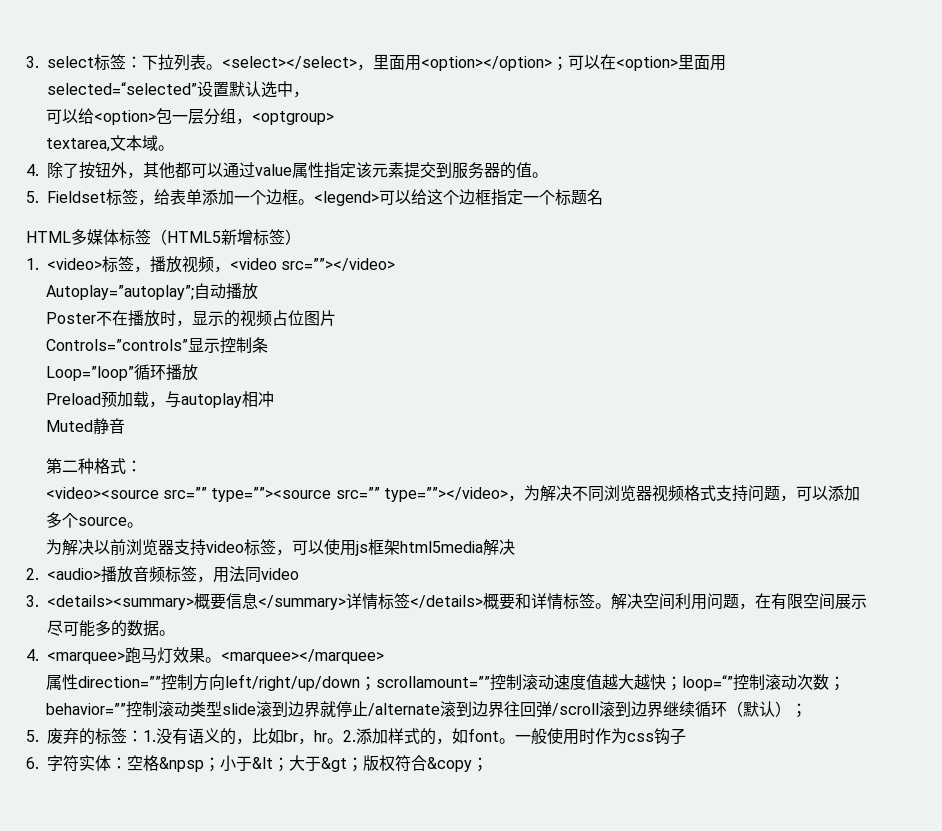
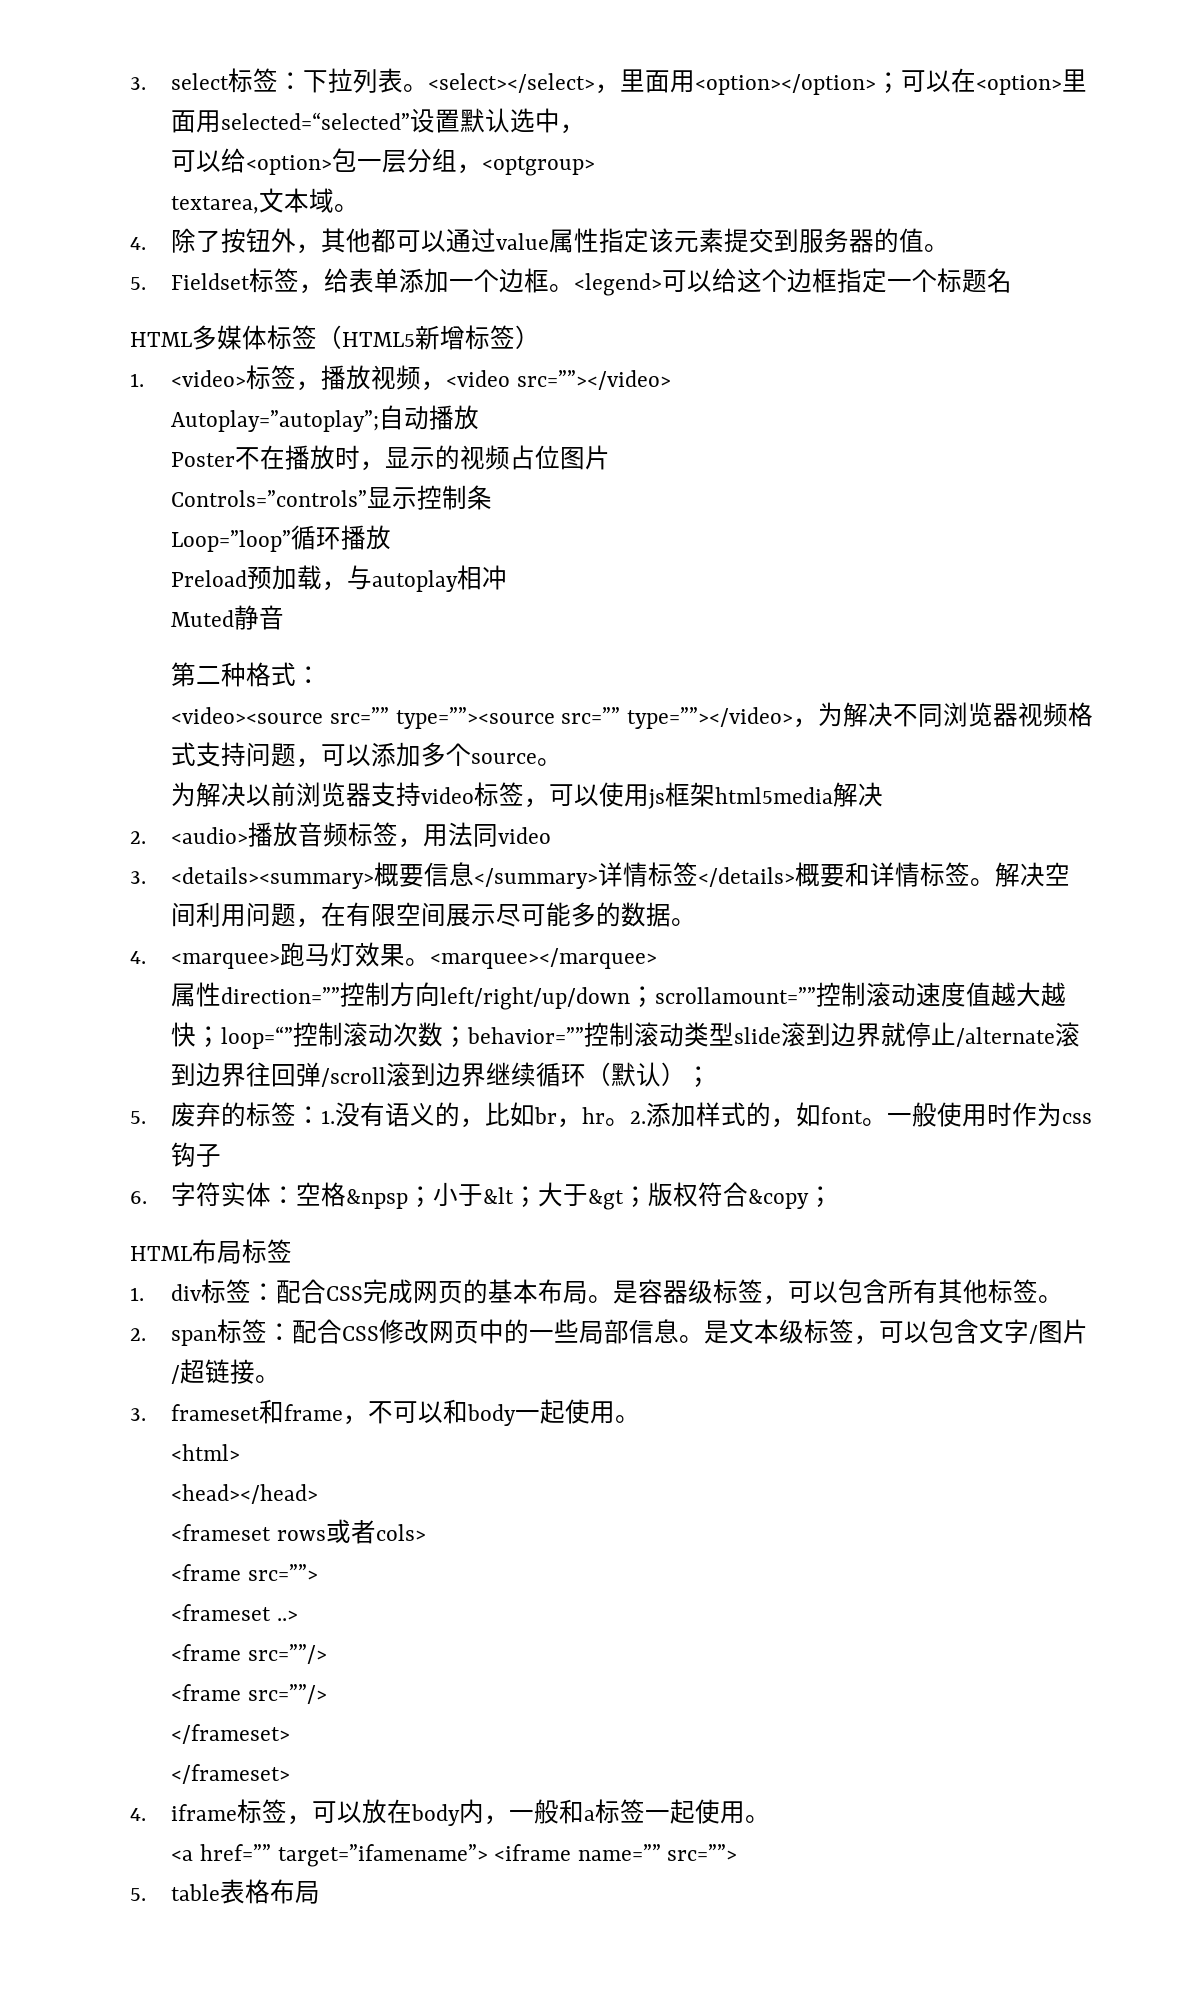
(488, 764) none -> [130,1239,292,1264] [130,1279,1064,1305] [130,1319,1089,1346] [171,1359,281,1384] [130,1399,641,1426] [171,1444,241,1461] [171,1484,319,1504] [171,1519,427,1544] [171,1564,319,1581] [171,1604,299,1621] [171,1644,328,1664] [171,1684,328,1704] [171,1724,291,1744] [171,1764,291,1784] [130,1799,771,1826] [171,1844,738,1867] [130,1879,321,1904] // HTML布局标签 // 1. div标签：配合CSS完成网页的基本布局。是容器级标签，可以包含所有其他标签。 // 2. span标签：配合CSS修改网页中的一些局部信息。是文本级标签，可以包含文字/图片/超链接。 // 3. frameset和frame，不可以和body一起使用。 // <html> // <head></head> // <frameset rows或者cols> // <frame src=””> // <frameset ..> // <frame src=””/> // <frame src=””/> // </frameset> // </frameset> // 4. iframe标签，可以放在body内，一般和a标签一起使用。 // <a href=”” target=”ifamename”> <iframe name=”” src=””> // 5. table表格布局

